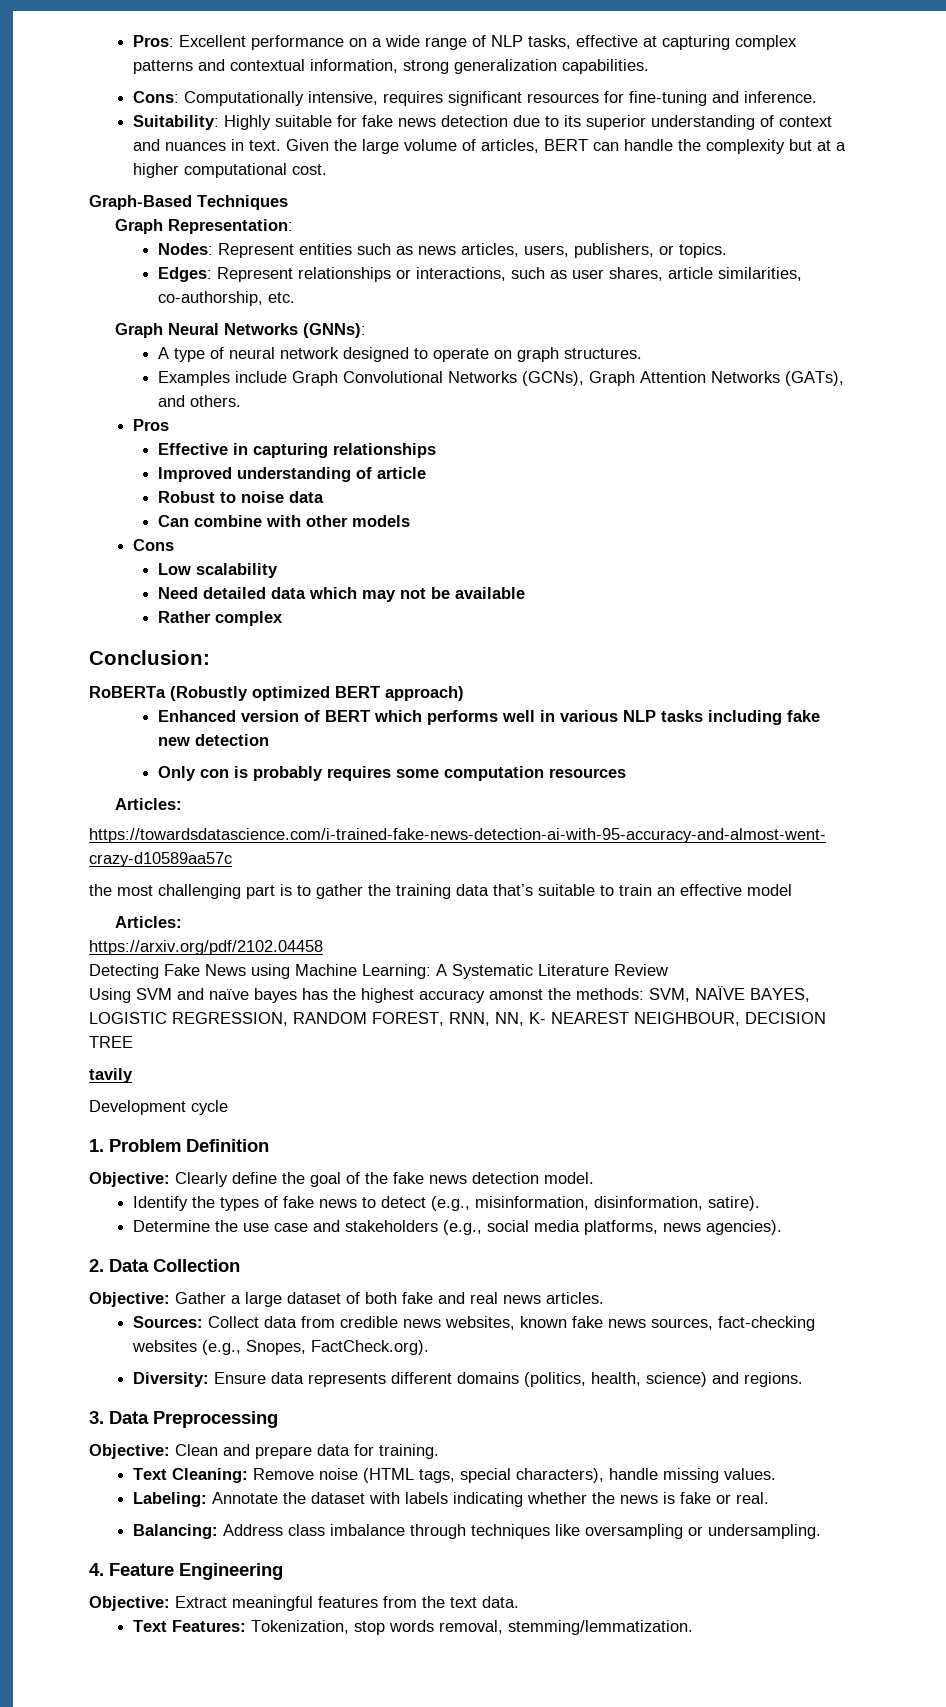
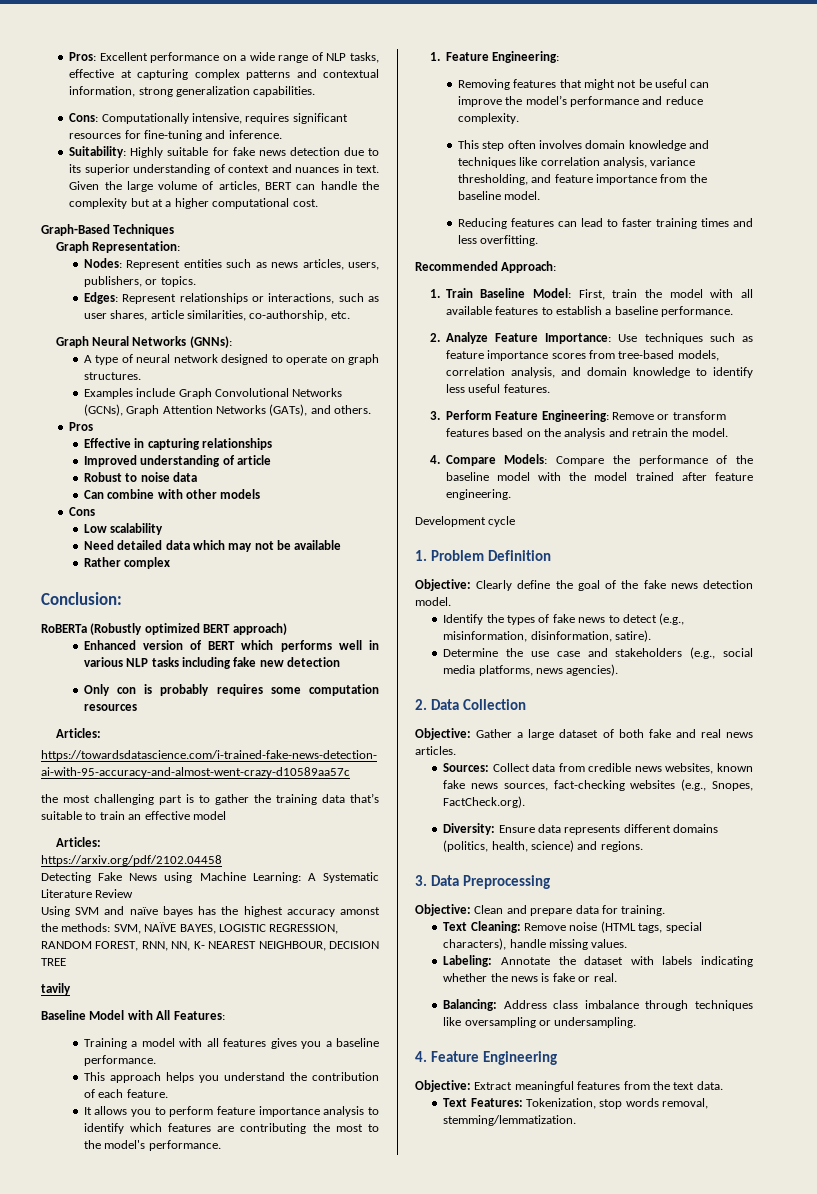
(133, 1075) none -> [41,1010,225,1020] [83,1038,380,1049] [83,1055,156,1066] [83,1072,379,1083] [83,1089,168,1098] [83,1106,380,1117] [83,1123,379,1134] [83,1140,221,1151] [429,51,560,63] [457,79,710,90] [457,95,703,107] [457,113,519,124] [457,140,710,151] [457,157,696,168] [457,174,707,185] [457,191,541,200] [457,218,754,229] [457,235,539,246] [415,261,557,273] [429,288,753,300] [445,306,734,317] [429,332,753,344] [445,350,719,361] [445,367,753,378] [445,384,550,393] [429,410,726,422] [445,428,728,439] [429,454,753,466] [445,472,753,481] [445,489,511,500] // Baseline Model with All Features: // Training a model with all features gives you a baseline performance. // This approach helps you understand the contribution of each feature. // It allows you to perform feature importance analysis to identify which features are contributing the most to the model's performance. // 1. Feature Engineering: // Removing features that might not be useful can improve the model’s performance and reduce complexity. // This step often involves domain knowledge and techniques like correlation analysis, variance thresholding, and feature importance from the baseline model. // Reducing features can lead to faster training times and less overfitting. // Recommended Approach: // 1. Train Baseline Model: First, train the model with all available features to establish a baseline performance. // 2. Analyze Feature Importance: Use techniques such as feature importance scores from tree-based models, correlation analysis, and domain knowledge to identify less useful features. // 3. Perform Feature Engineering: Remove or transform features based on the analysis and retrain the model. // 4. Compare Models: Compare the performance of the baseline model with the model trained after feature engineering.

